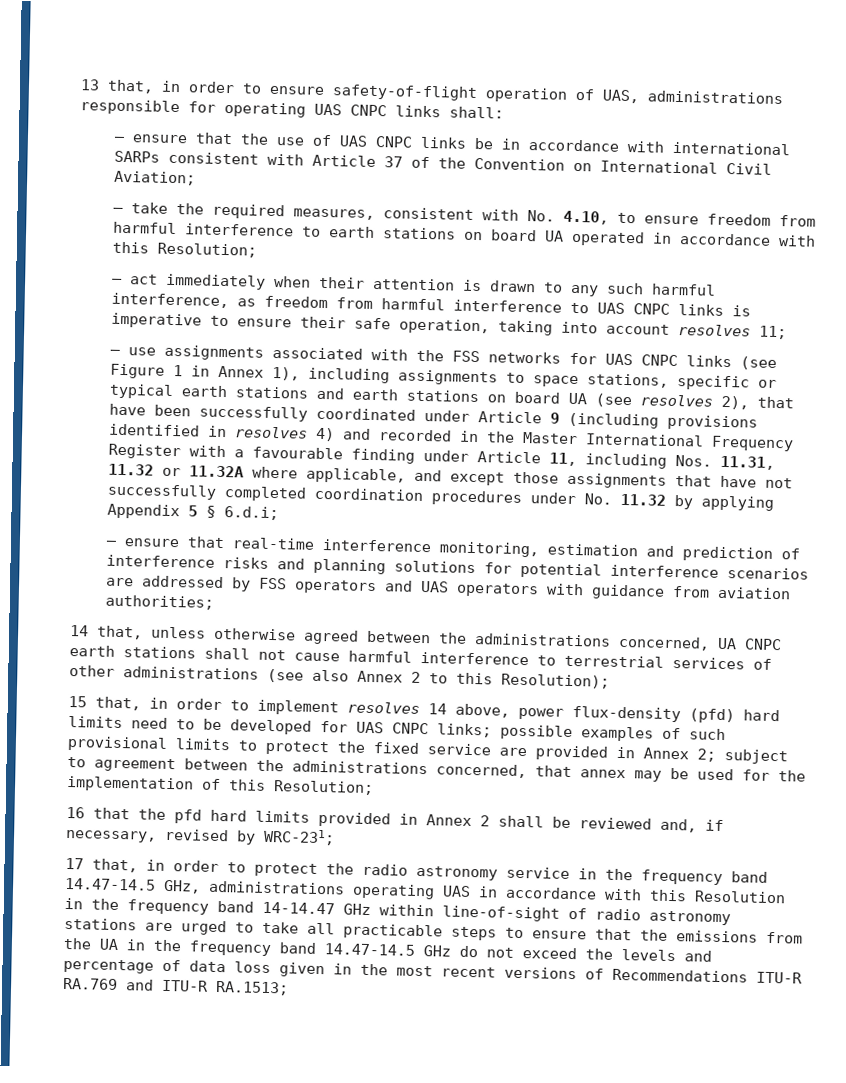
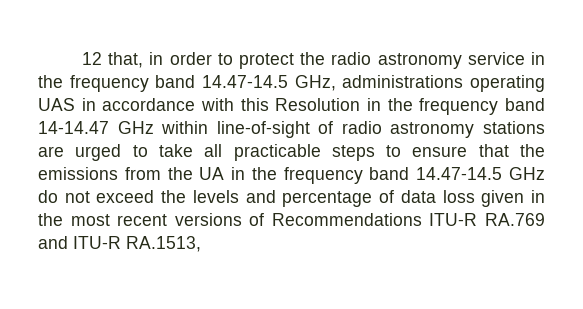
[80,79,783,105] [80,99,504,119] [113,132,790,156] [113,150,772,175] [113,170,196,186] [112,202,816,227] [112,221,816,247] [111,241,257,258] [111,273,716,297] [110,292,751,317] [110,312,787,340] [109,344,777,370] [109,363,777,391] [108,383,794,410] [108,403,758,431] [108,423,794,452] [107,443,775,470] [107,463,793,489] [106,483,774,511] [106,503,279,521] [105,536,800,562] [105,554,809,580] [105,575,791,600] [104,594,214,610] [70,624,782,651] [69,644,772,670] [69,664,610,689] [68,695,780,724] [68,715,726,742] [67,735,788,765] [67,756,806,782] [66,775,374,796] [66,806,724,833] [65,828,335,846] [65,857,84,870] 13 that, in order to ensure safety-of-flight operation of UAS, administrations responsible for operating UAS CNPC links shall: // – ensure that the use of UAS CNPC links be in accordance with international SARPs consistent with Article 37 of the Convention on International Civil Aviation; // – take the required measures, consistent with No. 4.10, to ensure freedom from harmful interference to earth stations on board UA operated in accordance with this Resolution; // – act immediately when their attention is drawn to any such harmful interference, as freedom from harmful interference to UAS CNPC links is imperative to ensure their safe operation, taking into account resolves 11; // – use assignments associated with the FSS networks for UAS CNPC links (see Figure 1 in Annex 1), including assignments to space stations, specific or typical earth stations and earth stations on board UA (see resolves 2), that have been successfully coordinated under Article 9 (including provisions identified in resolves 4) and recorded in the Master International Frequency Register with a favourable finding under Article 11, including Nos. 11.31, 11.32 or 11.32A where applicable, and except those assignments that have not successfully completed coordination procedures under No. 11.32 by applying Appendix 5 § 6.d.i; // – ensure that real-time interference monitoring, estimation and prediction of interference risks and planning solutions for potential interference scenarios are addressed by FSS operators and UAS operators with guidance from aviation authorities; // 14 that, unless otherwise agreed between the administrations concerned, UA CNPC earth stations shall not cause harmful interference to terrestrial services of other administrations (see also Annex 2 to this Resolution); // 15 that, in order to implement resolves 14 above, power flux-density (pfd) hard limits need to be developed for UAS CNPC links; possible examples of such provisional limits to protect the fixed service are provided in Annex 2; subject to agreement between the administrations concerned, that annex may be used for the implementation of this Resolution; // 16 that the pfd hard limits provided in Annex 2 shall be reviewed and, if necessary, revised by WRC-231; // 17 -> [82,52,103,65] 12
[215,980,289,996] RA.1513; -> [126,236,201,252] RA.1513,

